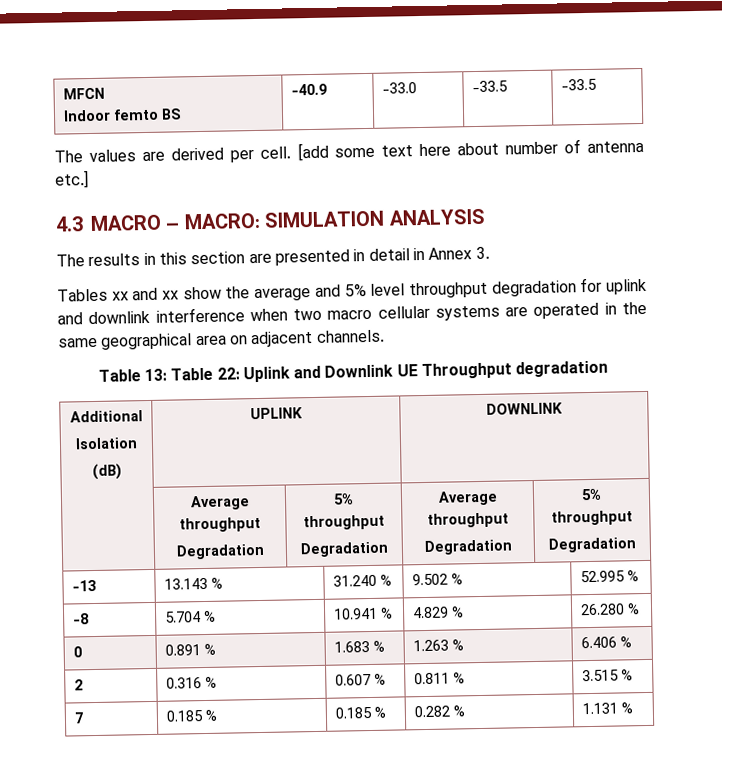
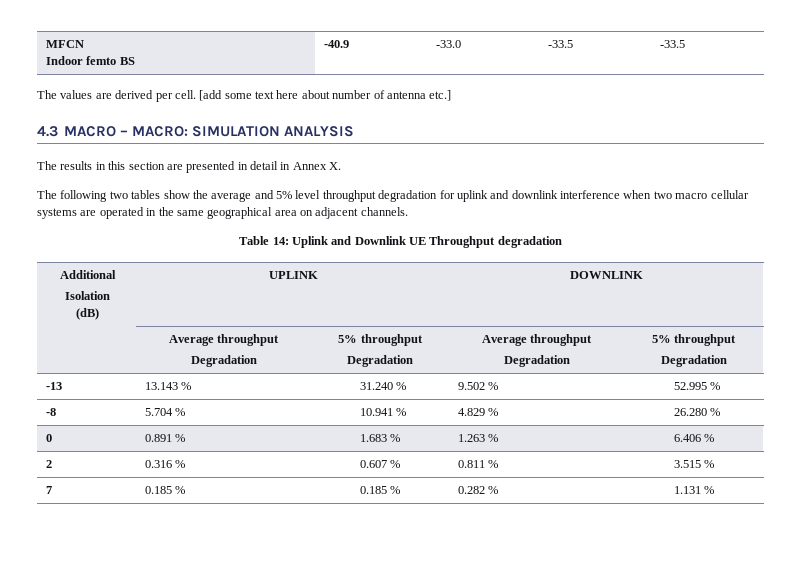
[475,246,490,260] [57,287,180,302] 3. // Tables xx and xx -> [329,162,342,170] [37,190,161,202] X. // The following two tables
[143,367,240,382] 13: Table 22: -> [272,237,289,245] 14:

